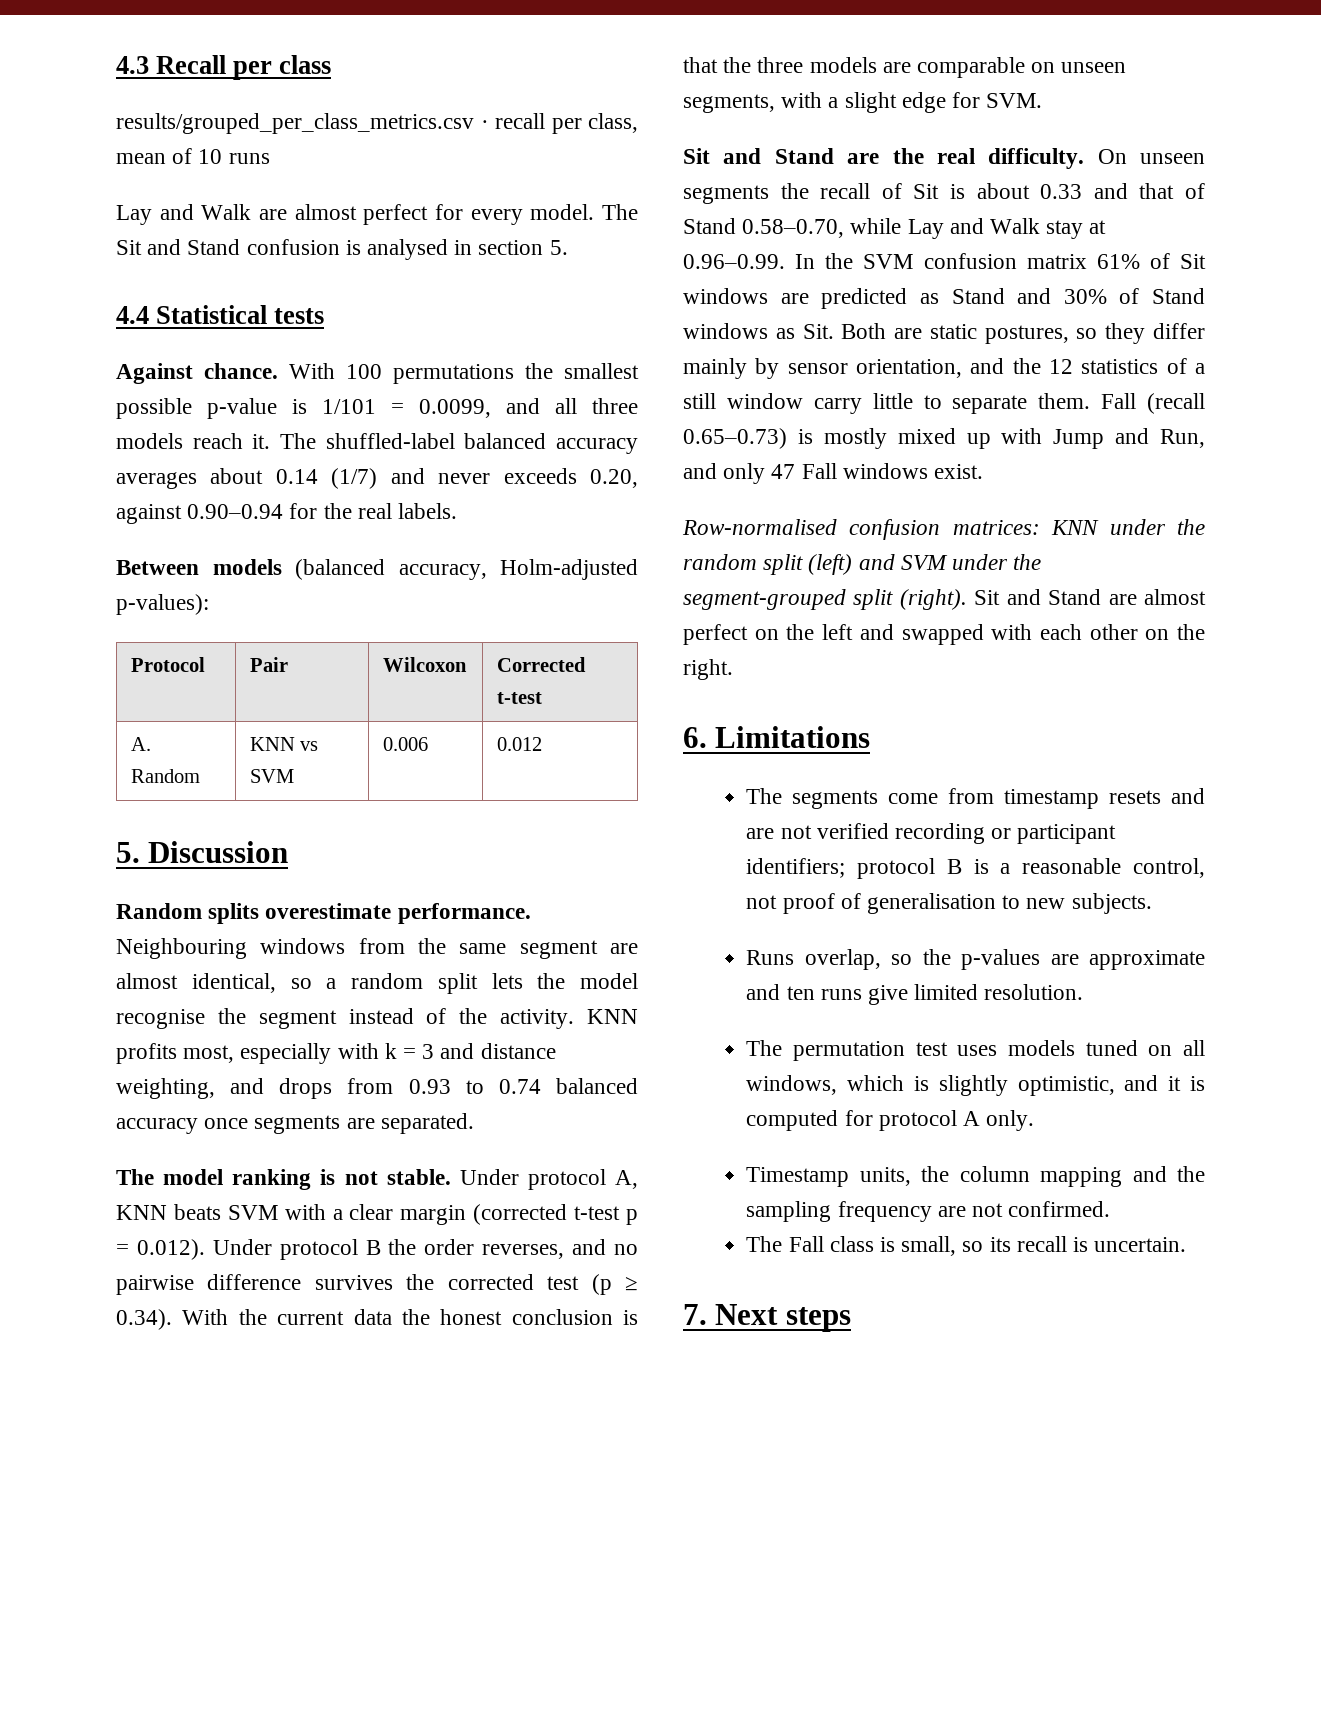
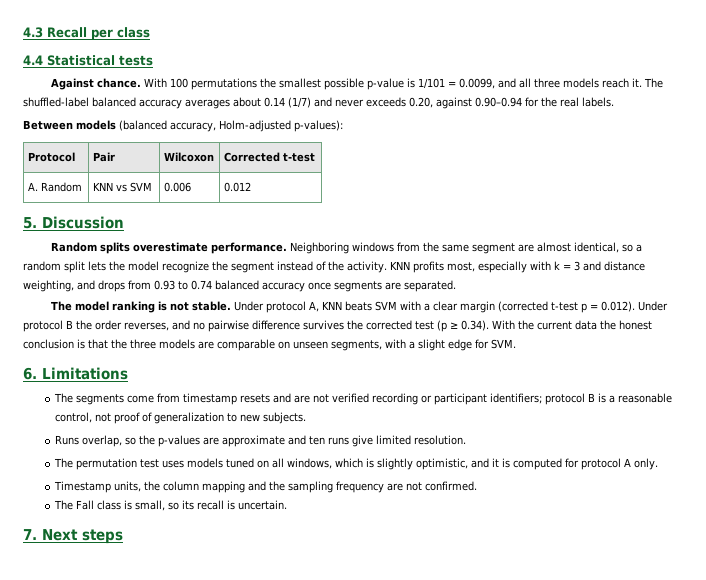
[116,113,638,134] [116,148,270,164] [116,204,638,225] [116,239,568,260] // results/grouped_per_class_metrics.csv · recall per class, mean of 10 runs // Lay and Walk are almost perfect for every model. The Sit and Stand confusion is analysed in section 5. -> (150, 32) none
[116,938,247,959] Neighbouring -> [290,242,350,254] Neighboring
[116,1009,205,1029] recognise -> [162,261,209,273] recognize
[683,148,1205,169] [683,183,1205,204] [683,218,1107,239] [683,253,1206,269] [683,288,1205,309] [683,323,1205,344] [683,358,1205,379] [683,393,1205,414] [683,428,1205,449] [683,463,984,484] [682,519,1205,540] [683,554,1042,575] [683,589,1206,610] [683,624,1205,645] [683,659,733,680] // Sit and Stand are the real difficulty. On unseen segments the recall of Sit is about 0.33 and that of Stand 0.58–0.70, while Lay and Walk stay at 0.96–0.99. In the SVM confusion matrix 61% of Sit windows are predicted as Stand and 30% of Stand windows as Sit. Both are static postures, so they differ mainly by sensor orientation, and the 12 statistics of a still window carry little to separate them. Fall (recall 0.65–0.73) is mostly mixed up with Jump and Run, and only 47 Fall windows exist. // Row-normalised confusion matrices: KNN under the random split (left) and SVM under the segment-grouped split (right). Sit and Stand are almost perfect on the left and swapped with each other on the right. -> (516, 344) none
[866,893,996,914] generalisation -> [153,412,224,424] generalization

